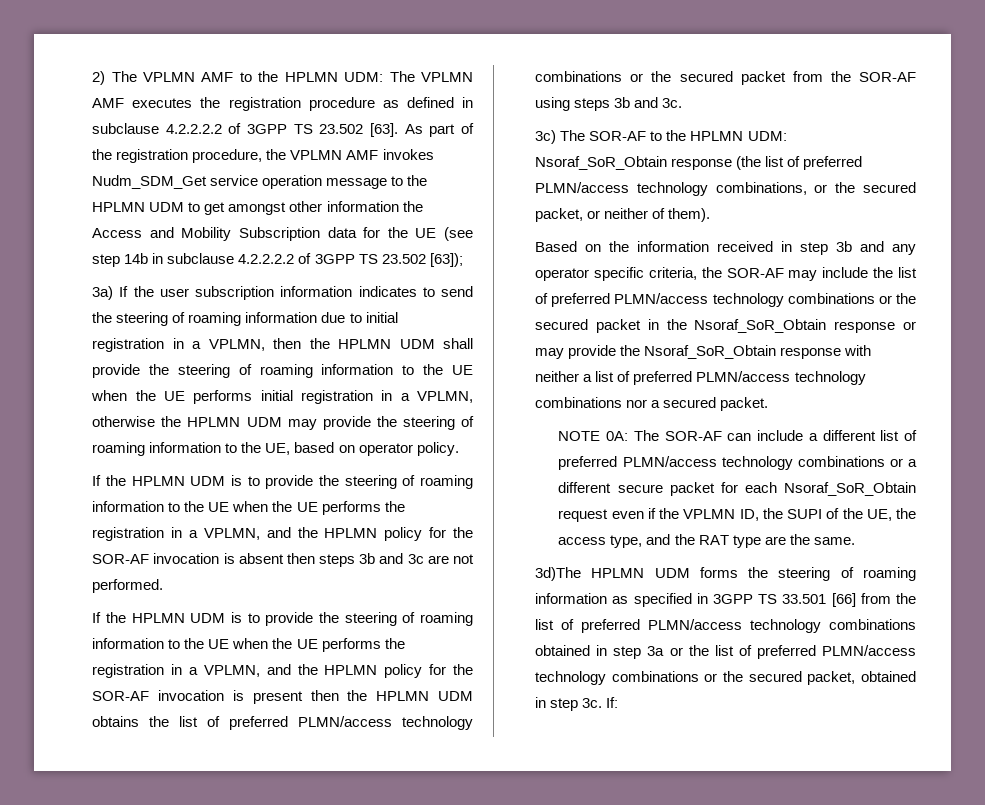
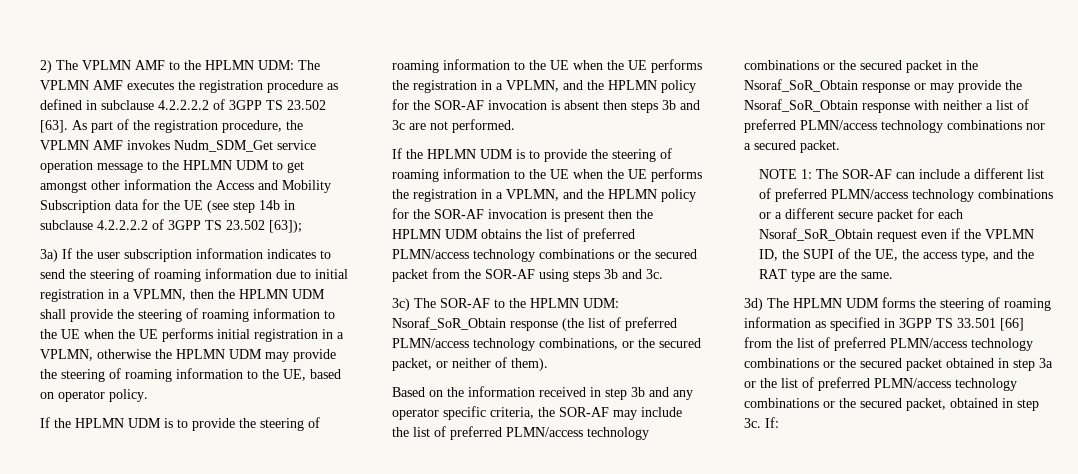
[606,431,629,441] 0A: -> [801,169,813,179] 1:
[535,567,582,581] 3d)The -> [743,298,789,311] 3d) The
(916, 624) none -> [822,358,942,371] or the secured packet

